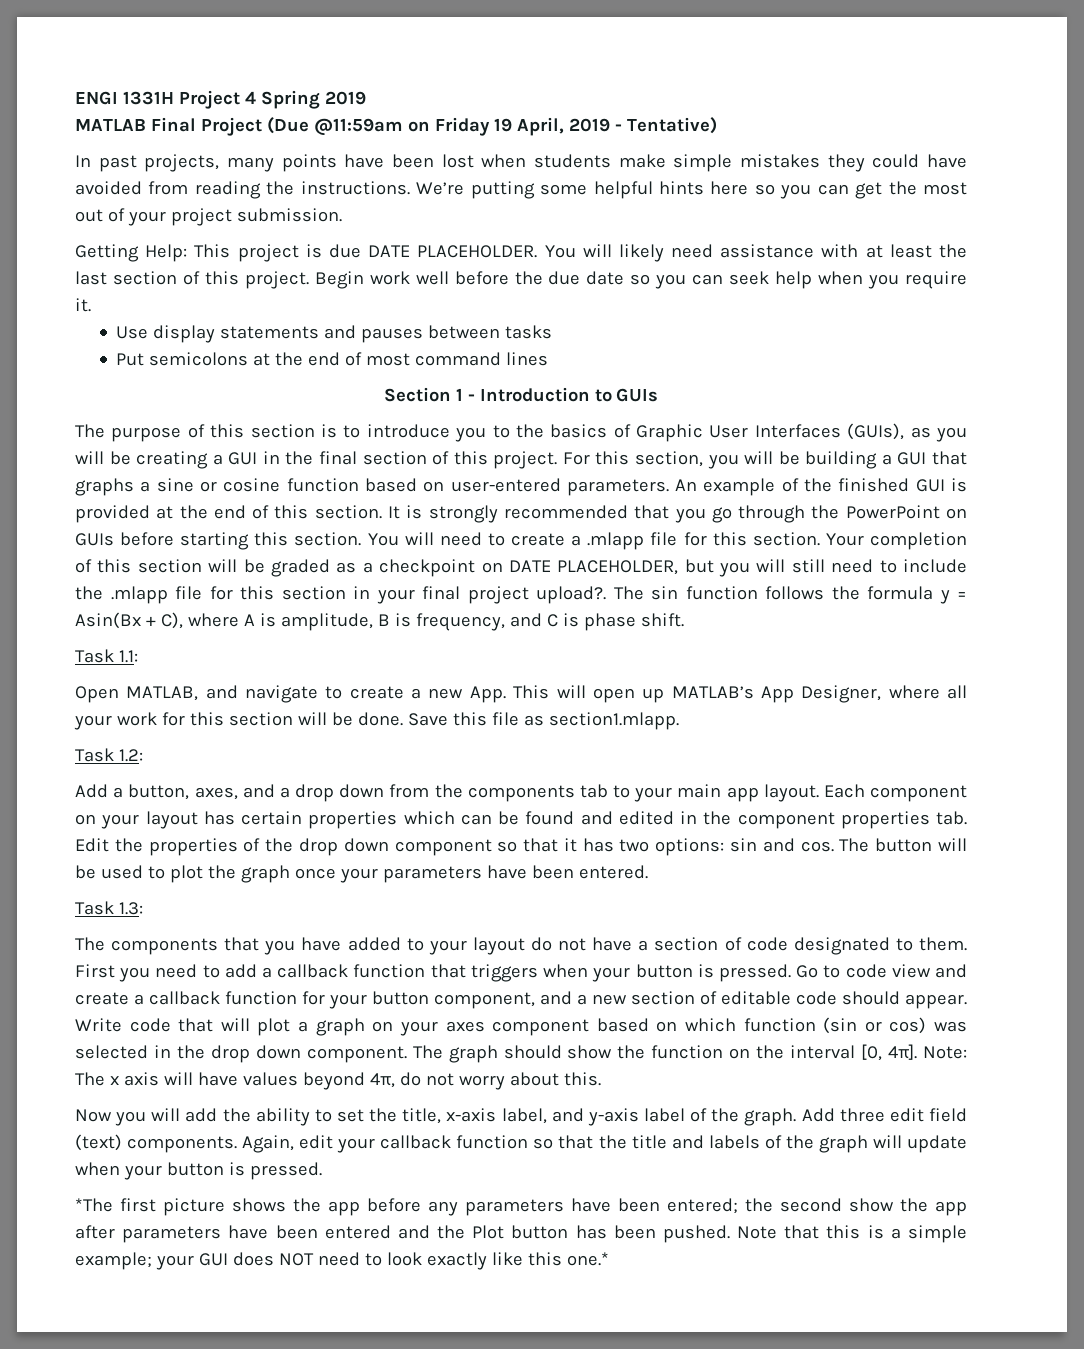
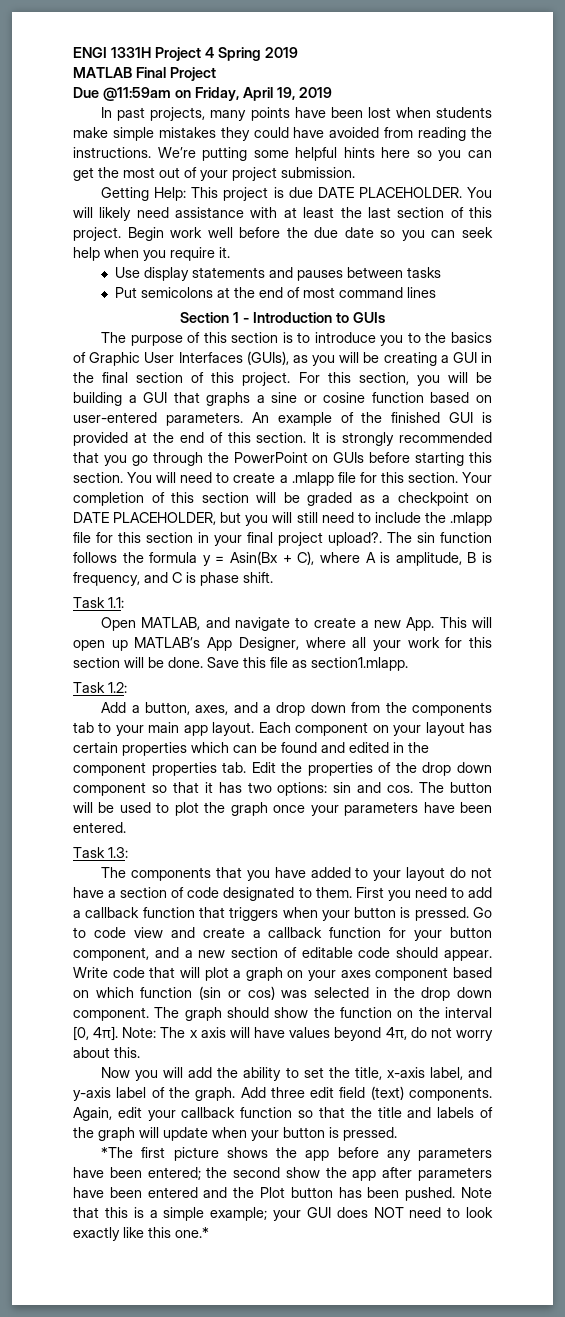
[266,117,309,134] (Due -> [73,87,99,98] // Due
[434,117,717,136] Friday 19 April, 2019 - Tentative) -> [195,87,332,101] Friday, April 19, 2019

